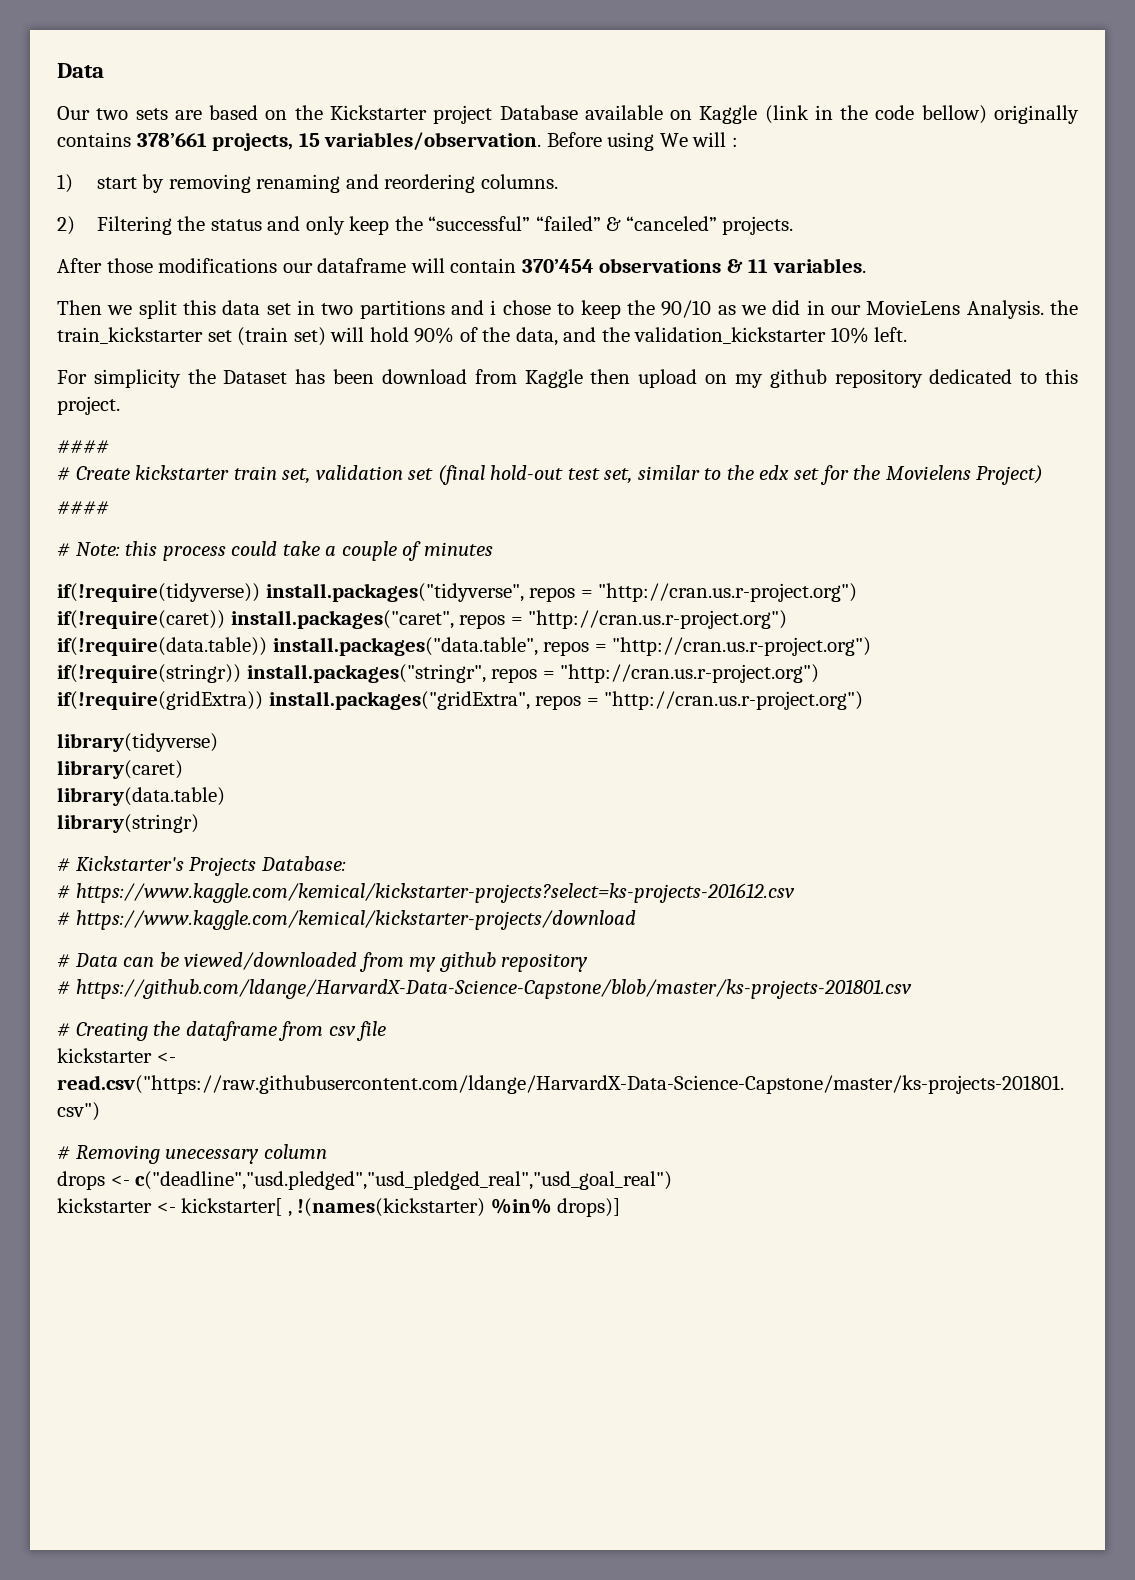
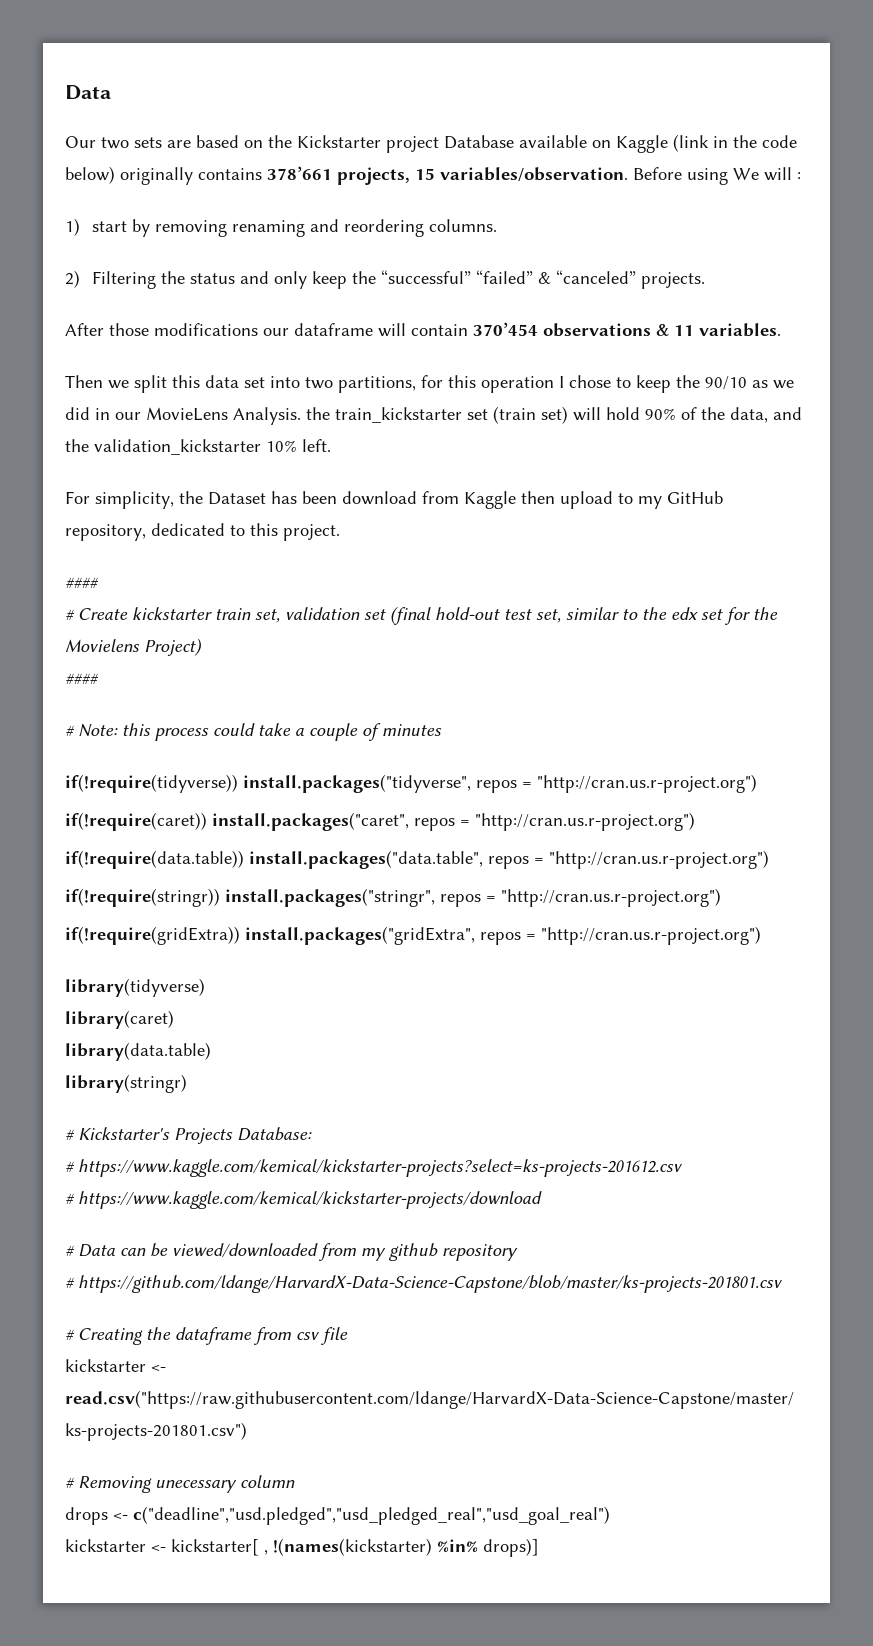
[921,105,987,124] bellow) -> [65,166,115,184] below)
[297,300,497,319] in two partitions and i -> [270,375,564,393] into two partitions, for this operation I
[93,369,181,388] simplicity -> [95,491,174,509] simplicity,
[705,369,923,388] on my github repository -> [618,491,723,509] [65,524,146,541] to my GitHub repository,

